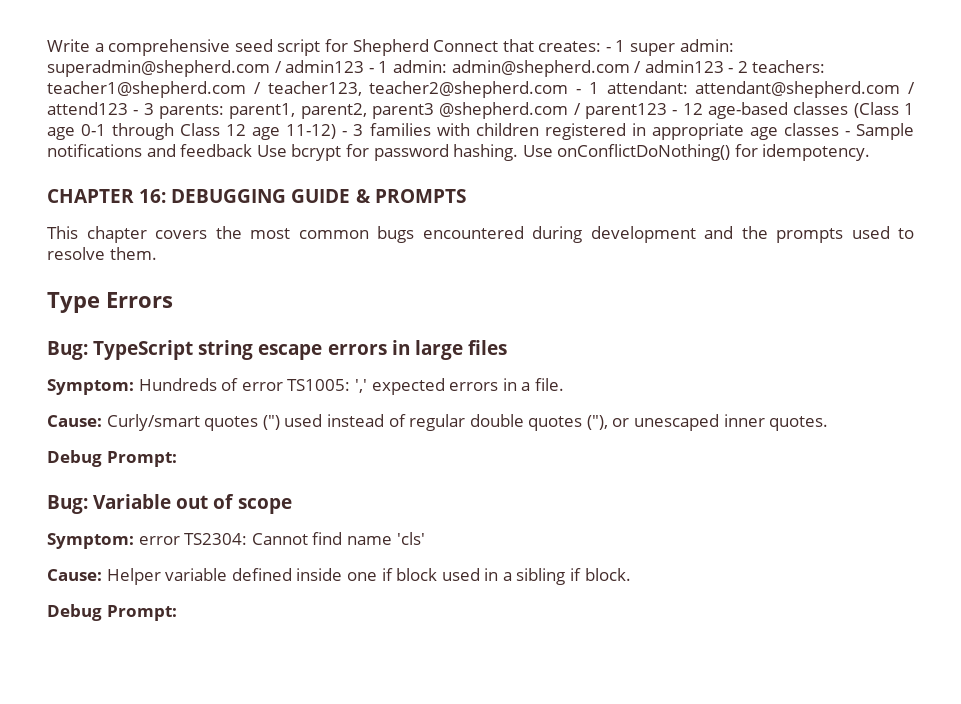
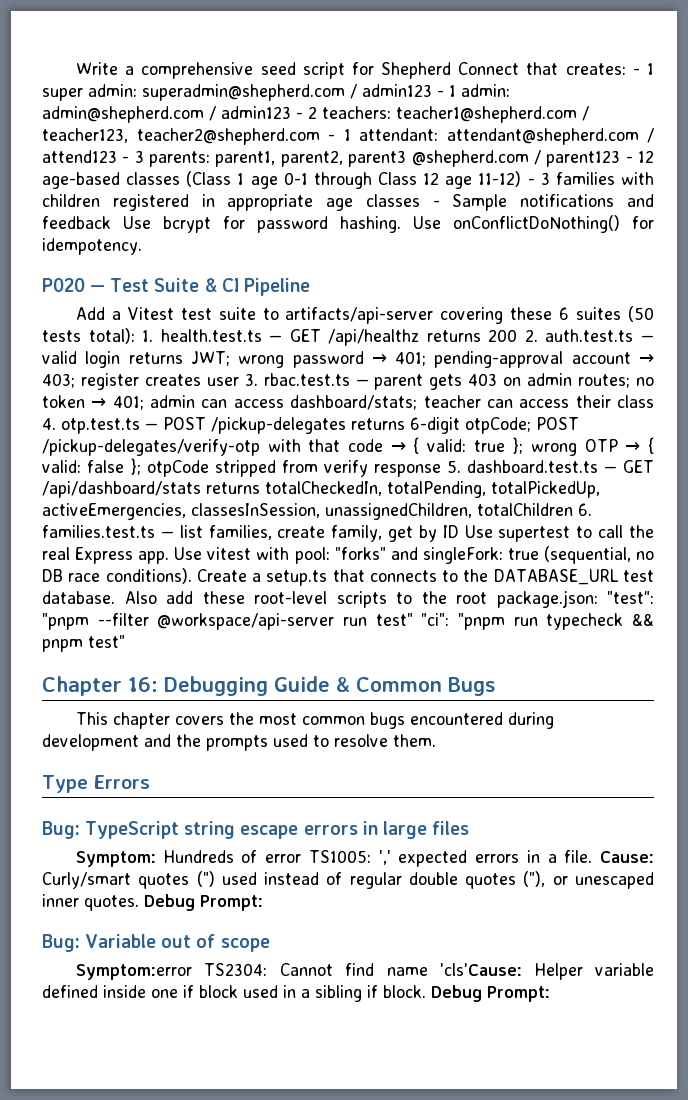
[47,189,466,203] CHAPTER 16: DEBUGGING GUIDE & PROMPTS -> [42,278,310,296] [76,306,655,324] [42,328,654,346] [42,351,654,368] [42,373,654,390] [42,395,654,410] [42,417,579,434] [42,437,654,456] [42,458,654,477] [42,481,600,498] [42,503,592,520] [42,525,654,542] [42,546,654,564] [42,568,655,586] [42,590,654,608] [42,613,655,630] [42,635,125,652] [42,676,496,696] P020 — Test Suite & CI Pipeline // Add a Vitest test suite to artifacts/api-server covering these 6 suites (50 tests total): 1. health.test.ts — GET /api/healthz returns 200 2. auth.test.ts — valid login returns JWT; wrong password → 401; pending-approval account → 403; register creates user 3. rbac.test.ts — parent gets 403 on admin routes; no token → 401; admin can access dashboard/stats; teacher can access their class 4. otp.test.ts — POST /pickup-delegates returns 6-digit otpCode; POST /pickup-delegates/verify-otp with that code → { valid: true }; wrong OTP → { valid: false }; otpCode stripped from verify response 5. dashboard.test.ts — GET /api/dashboard/stats returns totalCheckedIn, totalPending, totalPickedUp, activeEmergencies, classesInSession, unassignedChildren, totalChildren 6. families.test.ts — list families, create family, get by ID Use supertest to call the real Express app. Use vitest with pool: "forks" and singleFork: true (sequential, no DB race conditions). Create a setup.ts that connects to the DATABASE_URL test database. Also add these root-level scripts to the root package.json: "test": "pnpm --filter @workspace/api-server run test" "ci": "pnpm run typecheck && pnpm test" // Chapter 16: Debugging Guide & Common Bugs
(564, 384) // -> (593, 856) none
(829, 423) // -> (139, 903) none
[47,533,180,549] Symptom: error -> [76,964,193,980] Symptom:error
[396,532,425,545] [47,569,102,581] 'cls' // Cause: -> [440,963,523,976] 'cls'Cause:
(631, 574) // -> (426, 991) none

